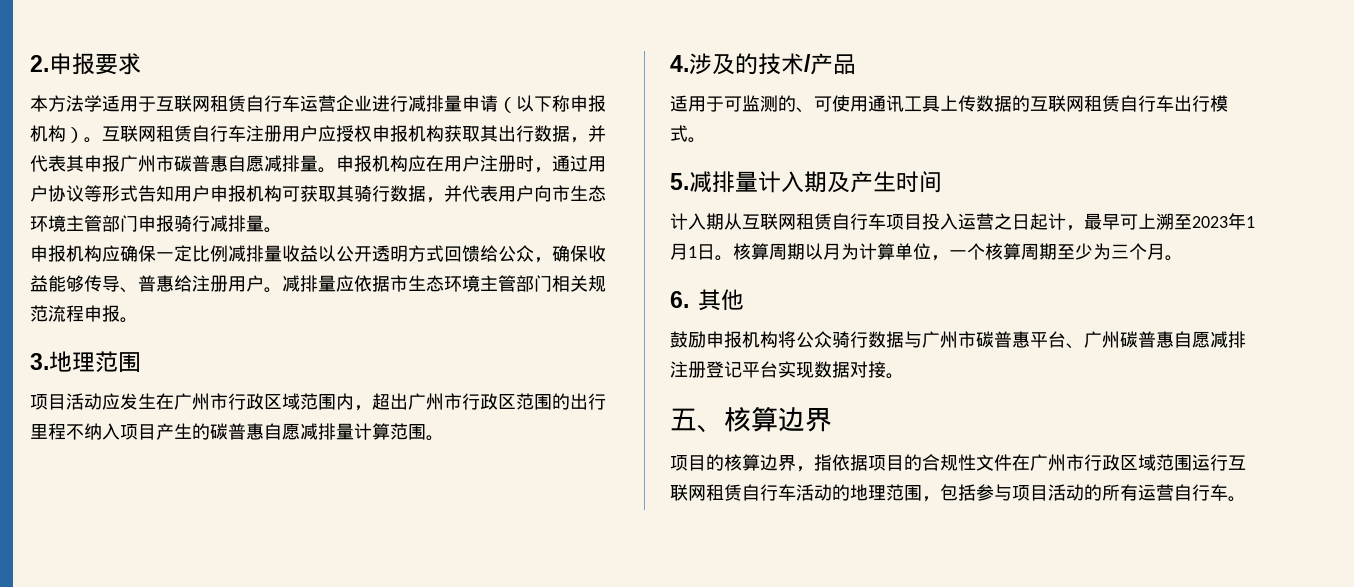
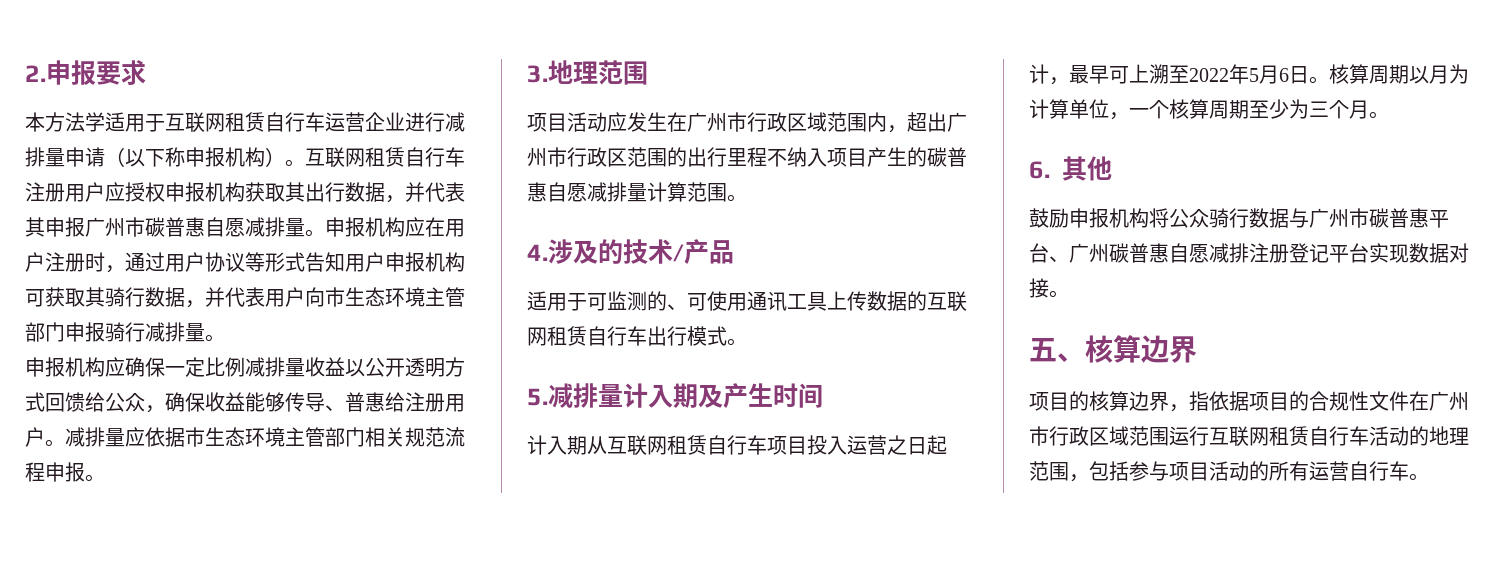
[1192,213,1255,230] [670,243,697,260] 2023年1月1 -> [1189,64,1289,84] 2022年5月6

